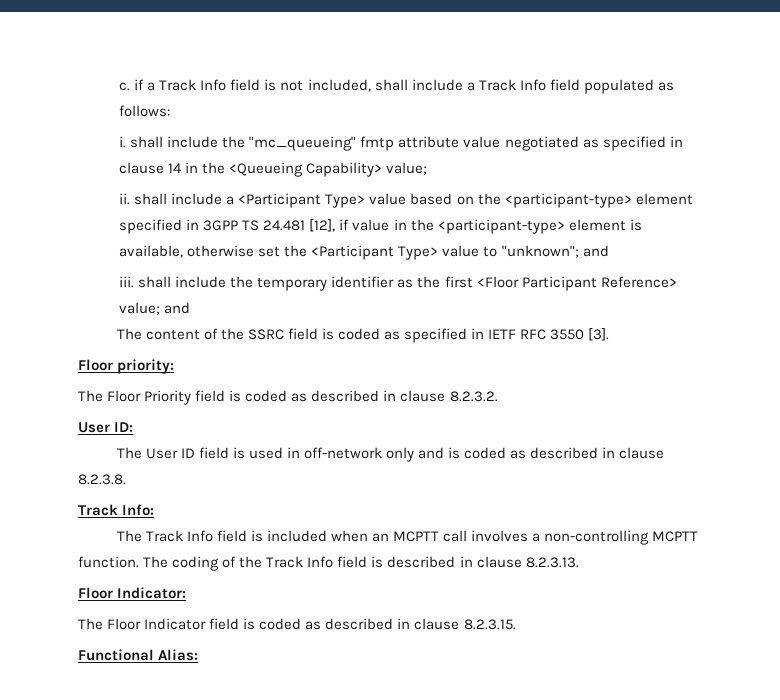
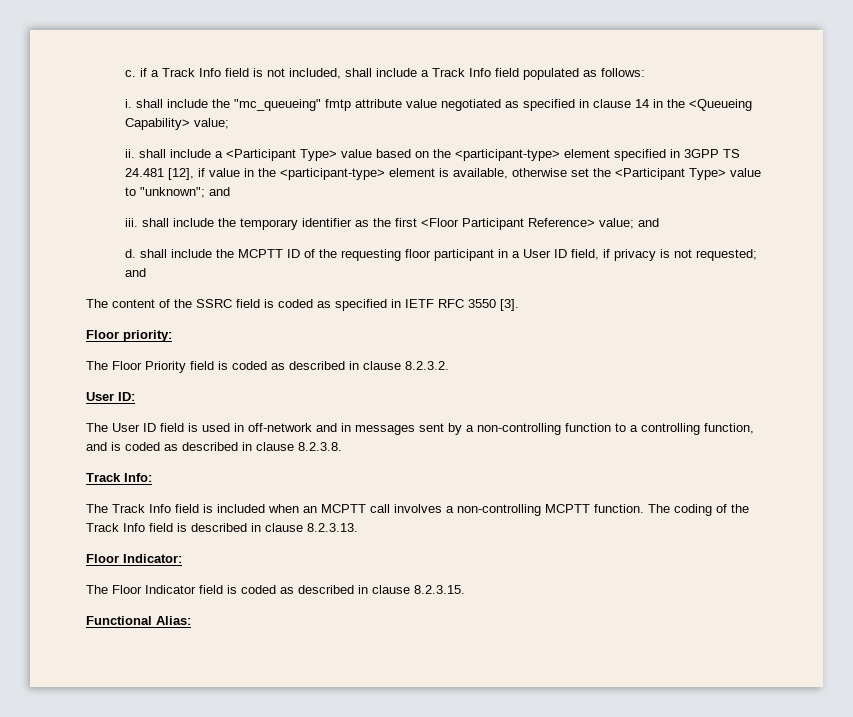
(191, 308) none -> [124,249,757,261] [124,268,146,277] // d. shall include the MCPTT ID of the requesting floor participant in a User ID field, if privacy is not requested; and
[385,447,414,462] only -> [316,423,754,435] and in messages sent by a non-controlling function to a controlling function,

